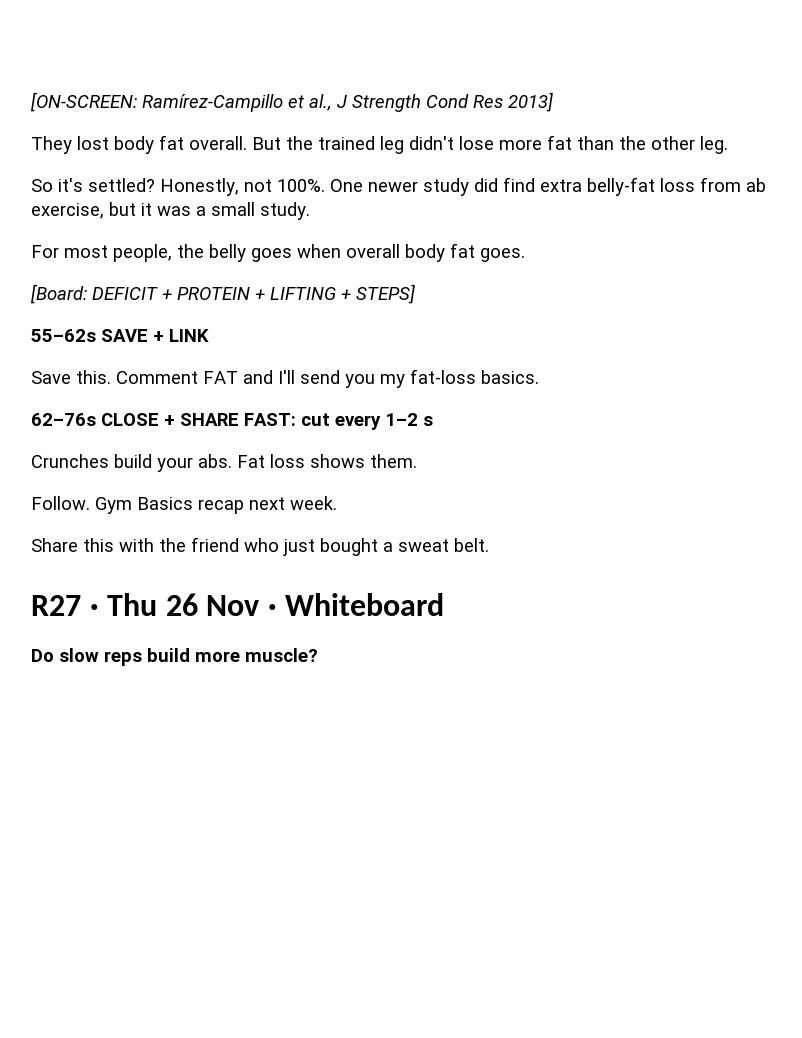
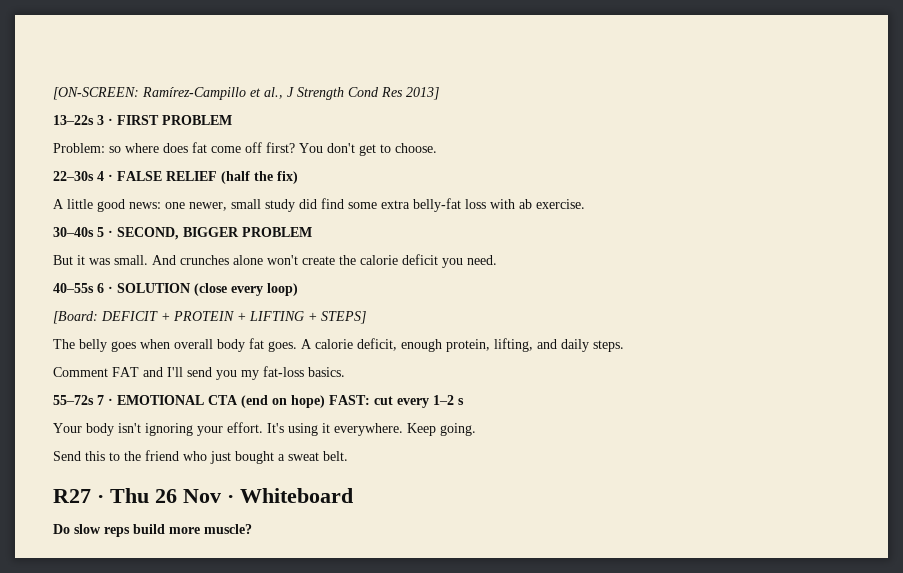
[31,135,728,154] [31,178,418,196] They lost body fat overall. But the trained leg didn't lose more fat than the other leg. // So it's settled? Honestly, not 100%. One newer -> [53,115,232,125] [53,142,437,156] [53,171,298,184] [53,199,261,212] 13–22s 3 · FIRST PROBLEM // Problem: so where does fat come off first? You don't get to choose. // 22–30s 4 · FALSE RELIEF (half the fix) // A little good news: one newer, small
(535, 184) none -> [348,202,377,209] some
[700,177,766,192] [31,202,310,220] [31,243,525,262] from ab exercise, but it was a small study. // For most people, the belly goes when overall body fat goes. -> [490,199,585,209] [53,227,312,240] [53,254,497,268] [53,283,298,296] with ab exercise. // 30–40s 5 · SECOND, BIGGER PROBLEM // But it was small. And crunches alone won't create the calorie deficit you need. // 40–55s 6 · SOLUTION (close every loop)
[31,329,209,342] [31,370,111,384] 55–62s SAVE + LINK // Save this. -> [53,338,624,352] The belly goes when overall body fat goes. A calorie deficit, enough protein, lifting, and daily steps. //
[31,413,239,426] 62–76s CLOSE + SHARE -> [53,395,325,408] 55–72s 7 · EMOTIONAL CTA (end on hope)
[31,454,417,472] [31,496,337,514] [31,538,154,552] Crunches build your abs. Fat loss shows them. // Follow. Gym Basics recap next week. // Share this with -> [53,422,476,436] [53,451,120,461] Your body isn't ignoring your effort. It's using it everywhere. Keep going. // Send this to

